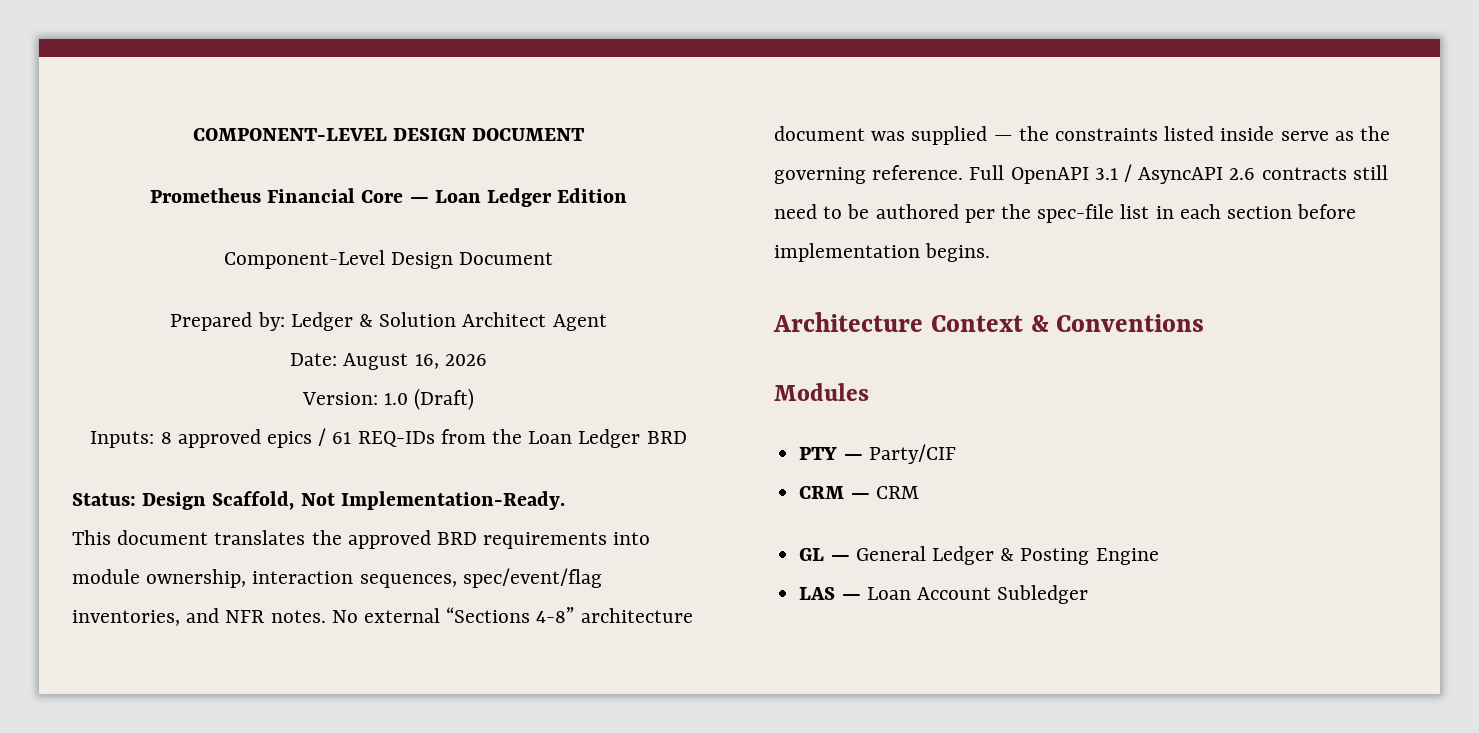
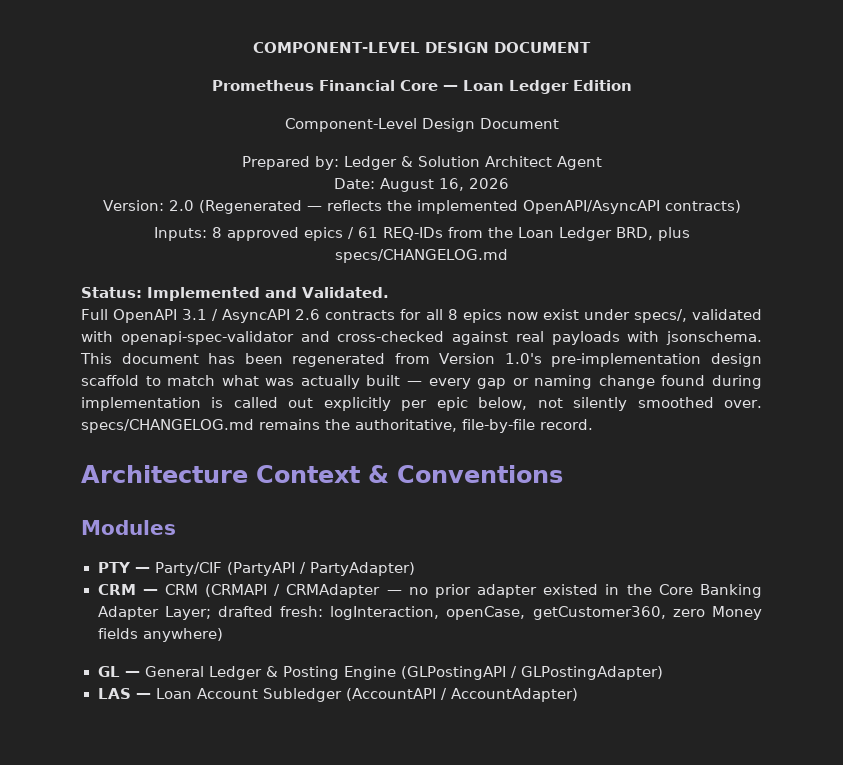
[383,388,475,410] 1.0 (Draft) -> [168,200,741,214] 2.0 (Regenerated — reflects the implemented OpenAPI/AsyncAPI contracts)
[646,431,687,444] [72,491,565,510] [72,530,651,549] [72,568,602,588] [72,607,693,626] [774,126,1391,145] [774,165,964,184] BRD // Status: Design Scaffold, Not Implementation-Ready. // This document translates the approved BRD requirements into module ownership, interaction sequences, spec/event/flag inventories, and NFR notes. No external “Sections 4-8” architecture document was supplied — the constraints listed inside serve as the governing reference. -> [615,227,690,241] [335,249,508,263] [81,287,389,301] BRD, plus specs/CHANGELOG.md // Status: Implemented and Validated. //
[1352,165,1388,180] [774,204,1357,223] [774,243,991,262] still need to be authored per the spec-file list in each section before implementation begins. -> [400,309,762,323] [81,331,762,345] [80,353,762,367] [81,375,762,389] [81,397,763,411] [81,419,593,433] for all 8 epics now exist under specs/, validated with openapi-spec-validator and cross-checked against real payloads with jsonschema. This document has been regenerated from Version 1.0's pre-implementation design scaffold to match what was actually built — every gap or naming change found during implementation is called out explicitly per epic below, not silently smoothed over. specs/CHANGELOG.md remains the authoritative, file-by-file record.
(956, 454) none -> [226,562,415,576] (PartyAPI / PartyAdapter)
(919, 492) none -> [205,584,763,598] [97,606,762,620] [97,628,223,642] (CRMAPI / CRMAdapter — no prior adapter existed in the Core Banking Adapter Layer; drafted fresh: logInteraction, openCase, getCustomer360, zero Money fields anywhere)
(1159, 556) none -> [400,666,663,680] (GLPostingAPI / GLPostingAdapter)
(1089, 594) none -> [345,688,578,702] (AccountAPI / AccountAdapter)

